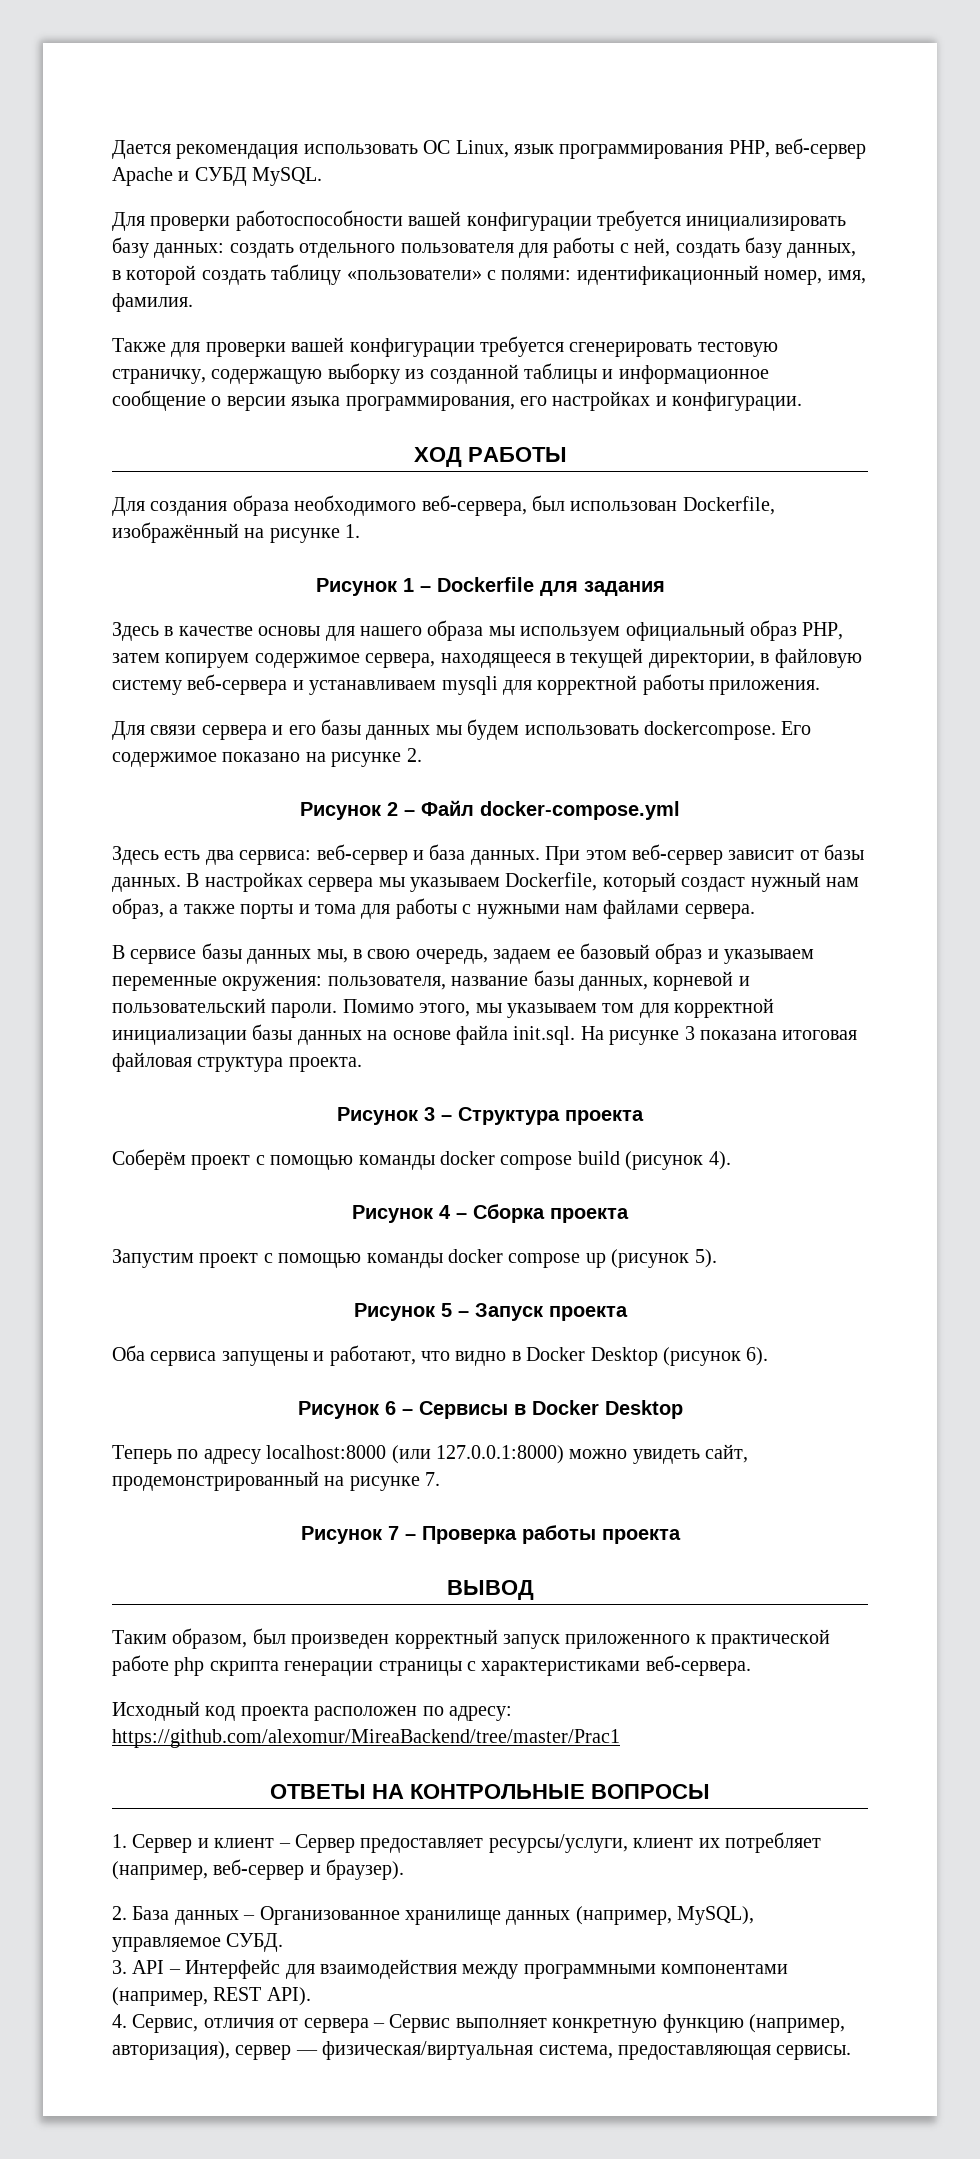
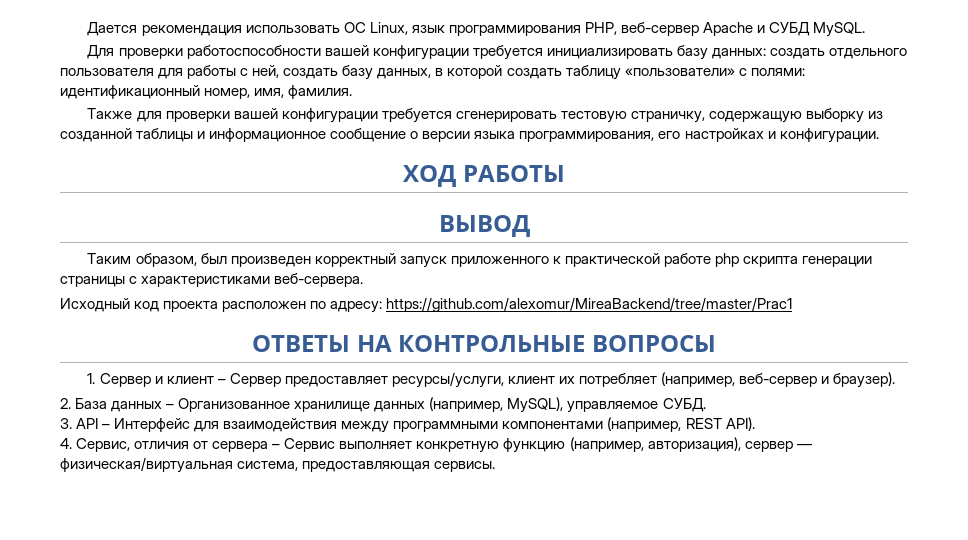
[112,495,775,516] [112,522,361,543] [315,577,665,596] [112,620,844,641] [112,648,862,668] [112,674,821,695] [112,719,812,740] [112,748,422,767] [300,800,680,820] [112,844,865,865] [112,872,859,892] [112,898,755,919] [112,943,815,964] [112,970,750,991] [112,998,775,1018] [112,1024,858,1045] [112,1052,362,1072] [337,1107,644,1125] [112,1149,731,1170] [352,1204,629,1223] [112,1249,717,1268] [353,1303,628,1321] [112,1345,769,1366] [297,1400,683,1419] [112,1444,749,1464] [112,1471,441,1491] [300,1525,681,1544] // Для создания образа необходимого веб-сервера, был использован Dockerfile, изображённый на рисунке 1. // Рисунок 1 – Dockerfile для задания // Здесь в качестве основы для нашего образа мы используем официальный образ PHP, затем копируем содержимое сервера, находящееся в текущей директории, в файловую систему веб-сервера и устанавливаем mysqli для корректной работы приложения. // Для связи сервера и его базы данных мы будем использовать dockercompose. Его содержимое показано на рисунке 2. // Рисунок 2 – Файл docker-compose.yml // Здесь есть два сервиса: веб-сервер и база данных. При этом веб-сервер зависит от базы данных. В настройках сервера мы указываем Dockerfile, который создаст нужный нам образ, а также порты и тома для работы с нужными нам файлами сервера. // В сервисе базы данных мы, в свою очередь, задаем ее базовый образ и указываем переменные окружения: пользователя, название базы данных, корневой и пользовательский пароли. Помимо этого, мы указываем том для корректной инициализации базы данных на основе файла init.sql. На рисунке 3 показана итоговая файловая структура проекта. // Рисунок 3 – Структура проекта // Соберём проект с помощью команды docker compose build (рисунок 4). // Рисунок 4 – Сборка проекта // Запустим проект с помощью команды docker compose up (рисунок 5). // Рисунок 5 – Запуск проекта // Оба сервиса запущены и работают, что видно в Docker Desktop (рисунок 6). // Рисунок 6 – Сервисы в Docker Desktop // Теперь по адресу localhost:8000 (или 127.0.0.1:8000) можно увидеть сайт, продемонстрированный на рисунке 7. // Рисунок 7 – Проверка работы проекта -> (565, 173) none

